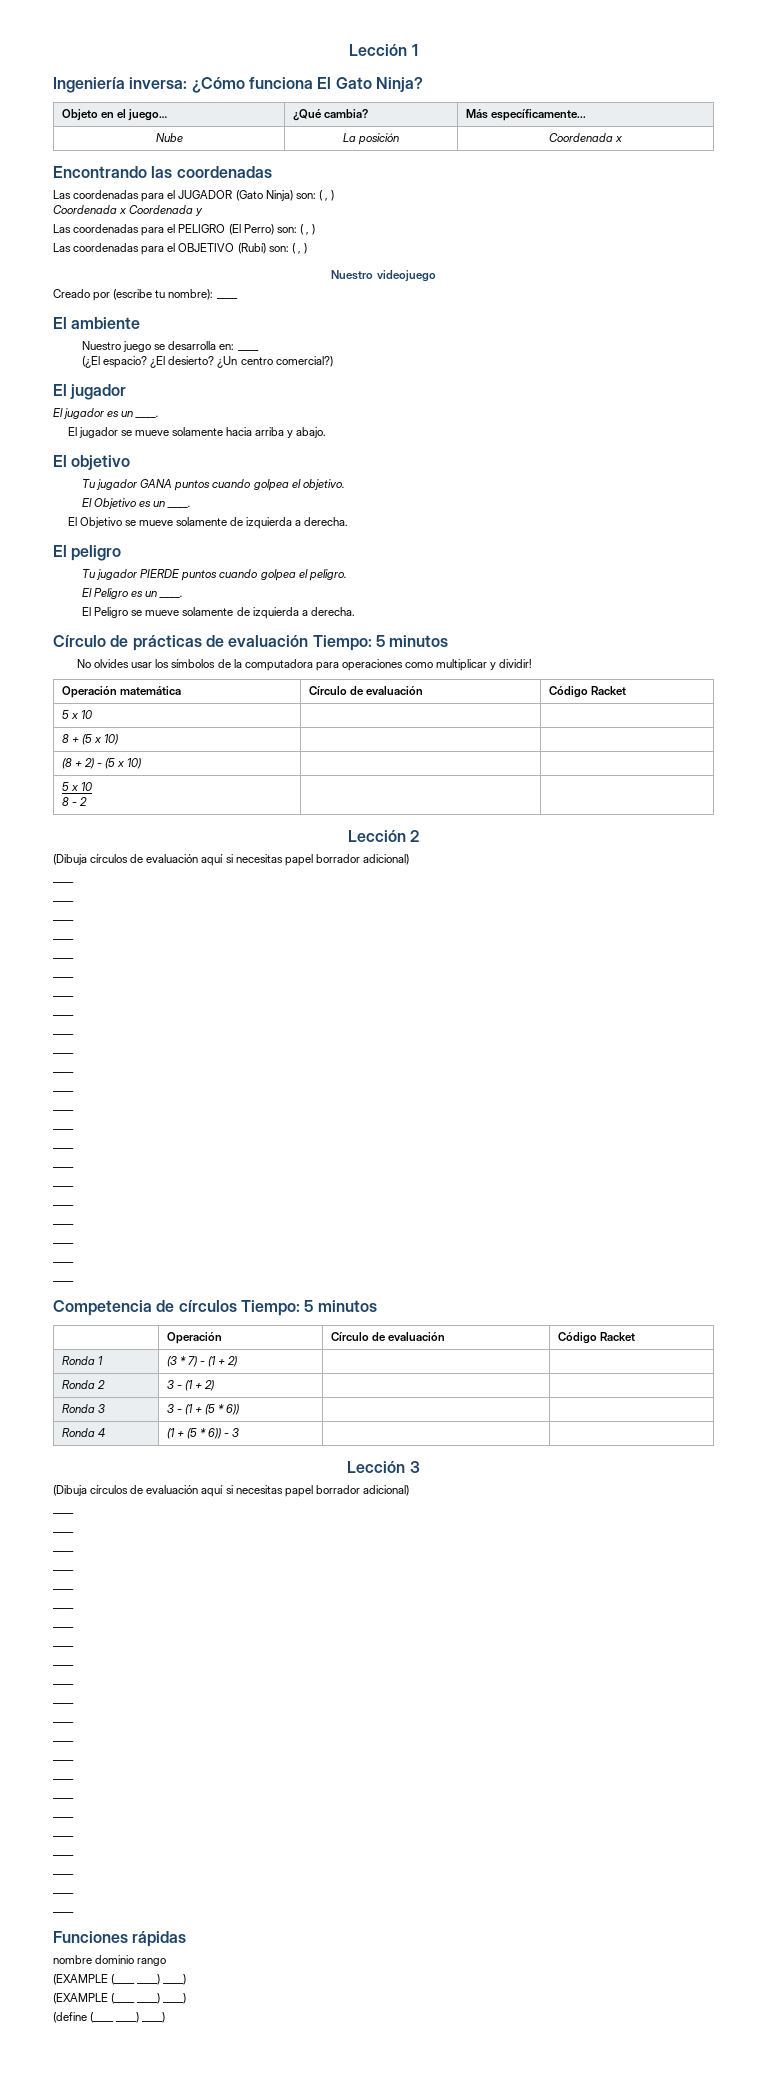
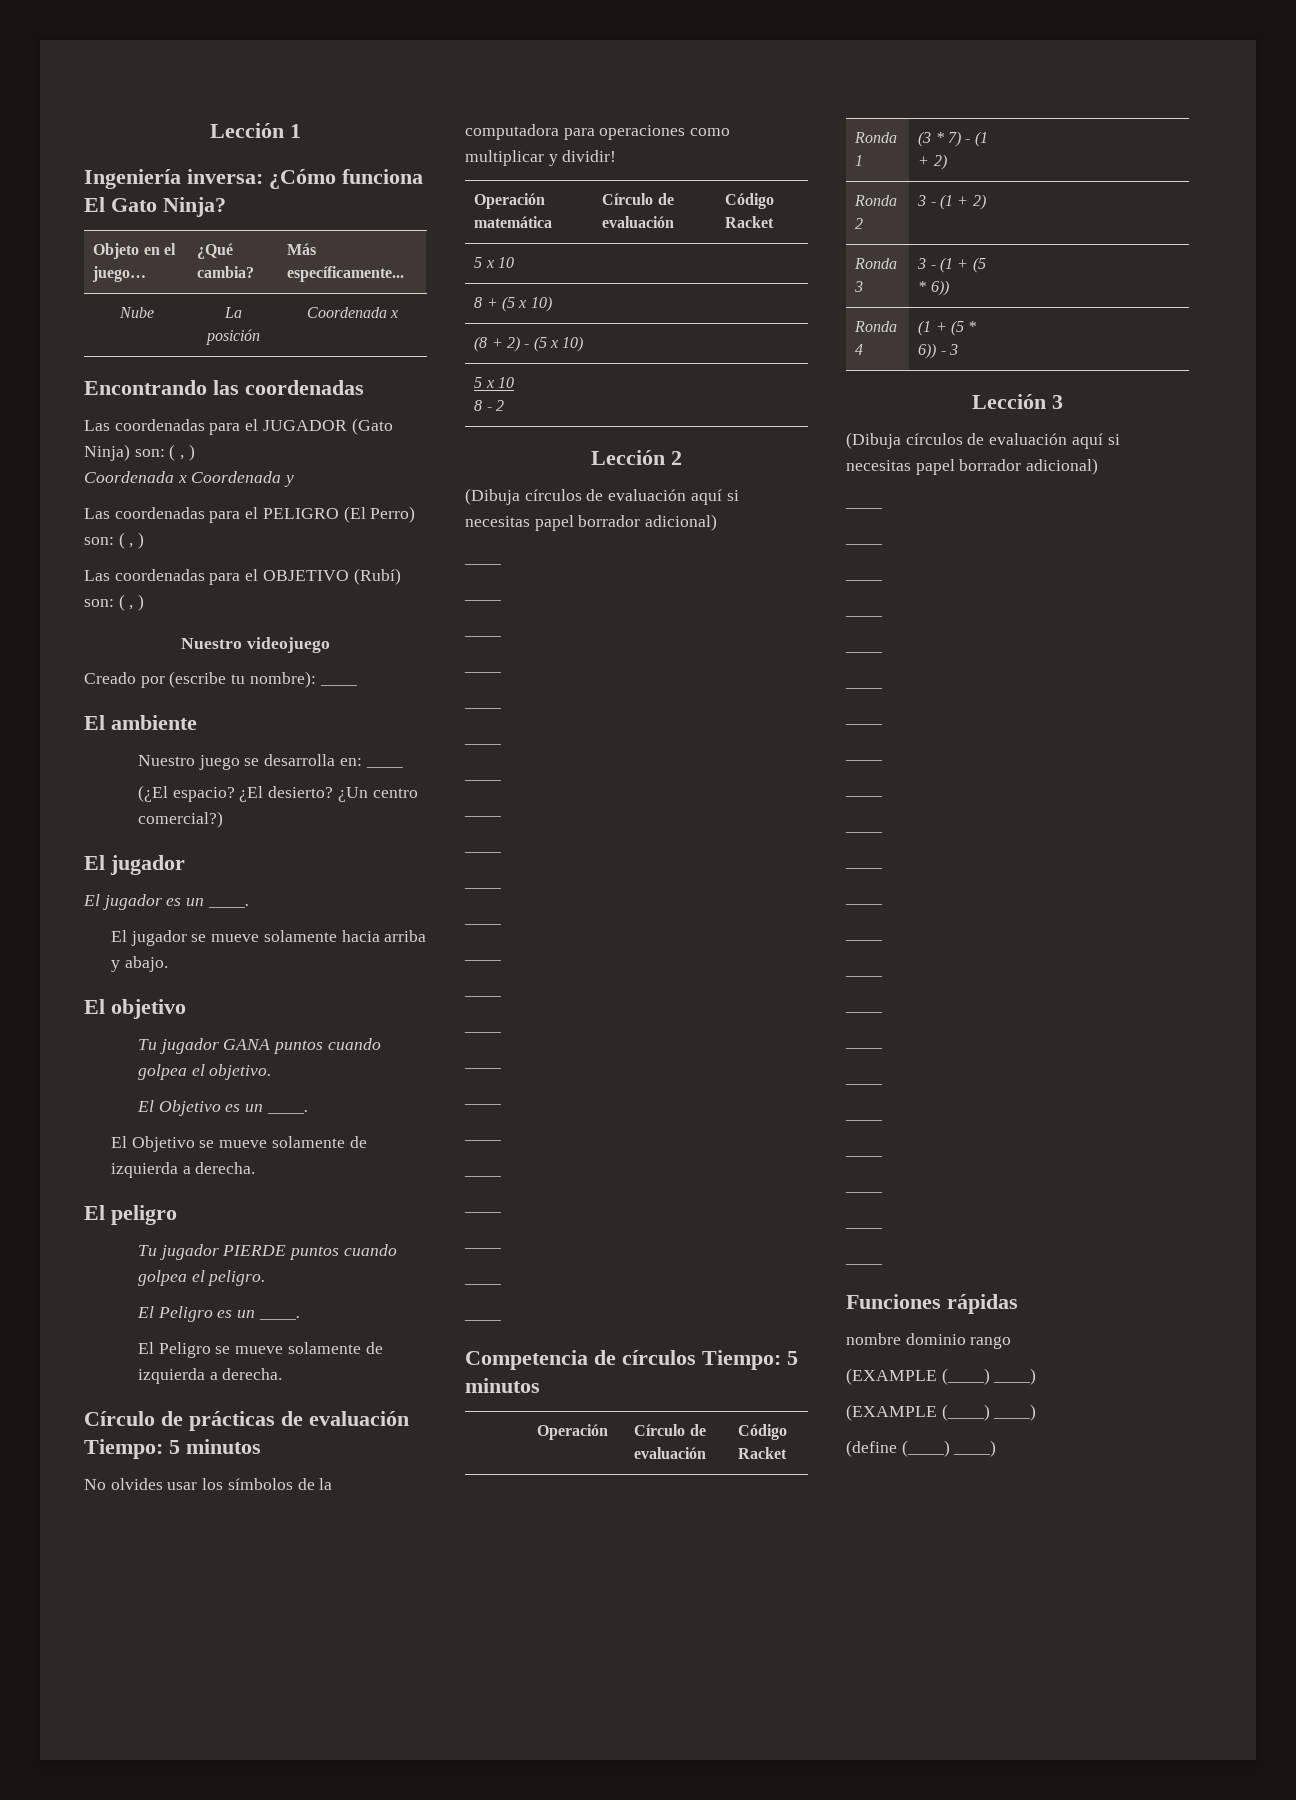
[111,1974,161,1985] (____ ____) -> [941,1368,990,1385] (____)
[111,1993,161,2004] (____ ____) -> [941,1404,990,1421] (____)
[90,2012,140,2023] (____ ____) -> [901,1440,950,1457] (____)

